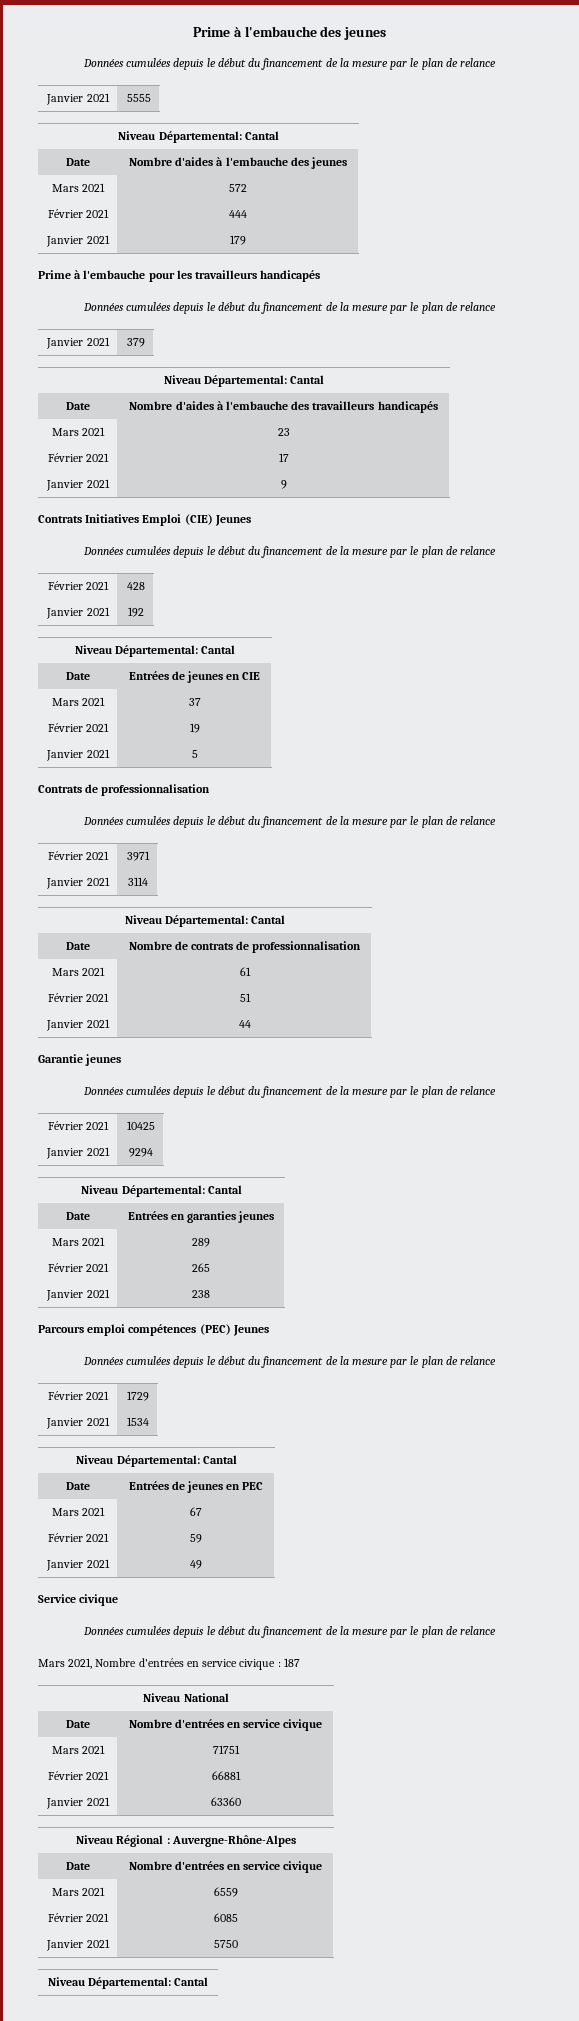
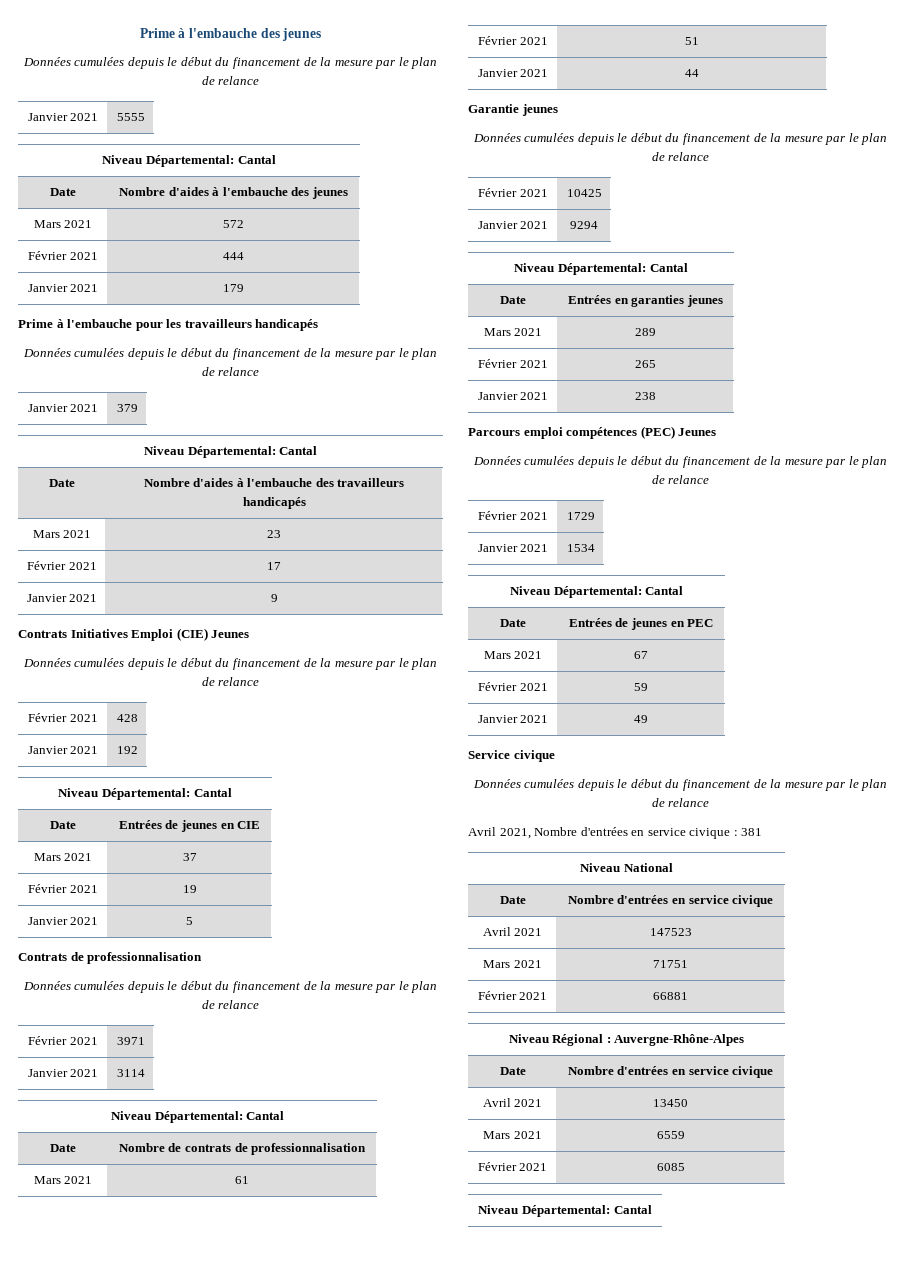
[38,1659,65,1667] Mars -> [468,827,496,836] Avril
[283,1658,300,1667] 187 -> [741,828,763,836] 381
(323, 1725) none -> [482,927,543,936] [649,928,692,936] // Avril 2021 | 147523
[46,1797,110,1809] [210,1797,241,1806] // Janvier 2021 | 63360 -> (688, 996) none
(323, 1867) none -> [482,1098,543,1107] [653,1099,688,1107] // Avril 2021 | 13450
[46,1939,110,1951] [213,1940,238,1948] // Janvier 2021 | 5750 -> (685, 1167) none

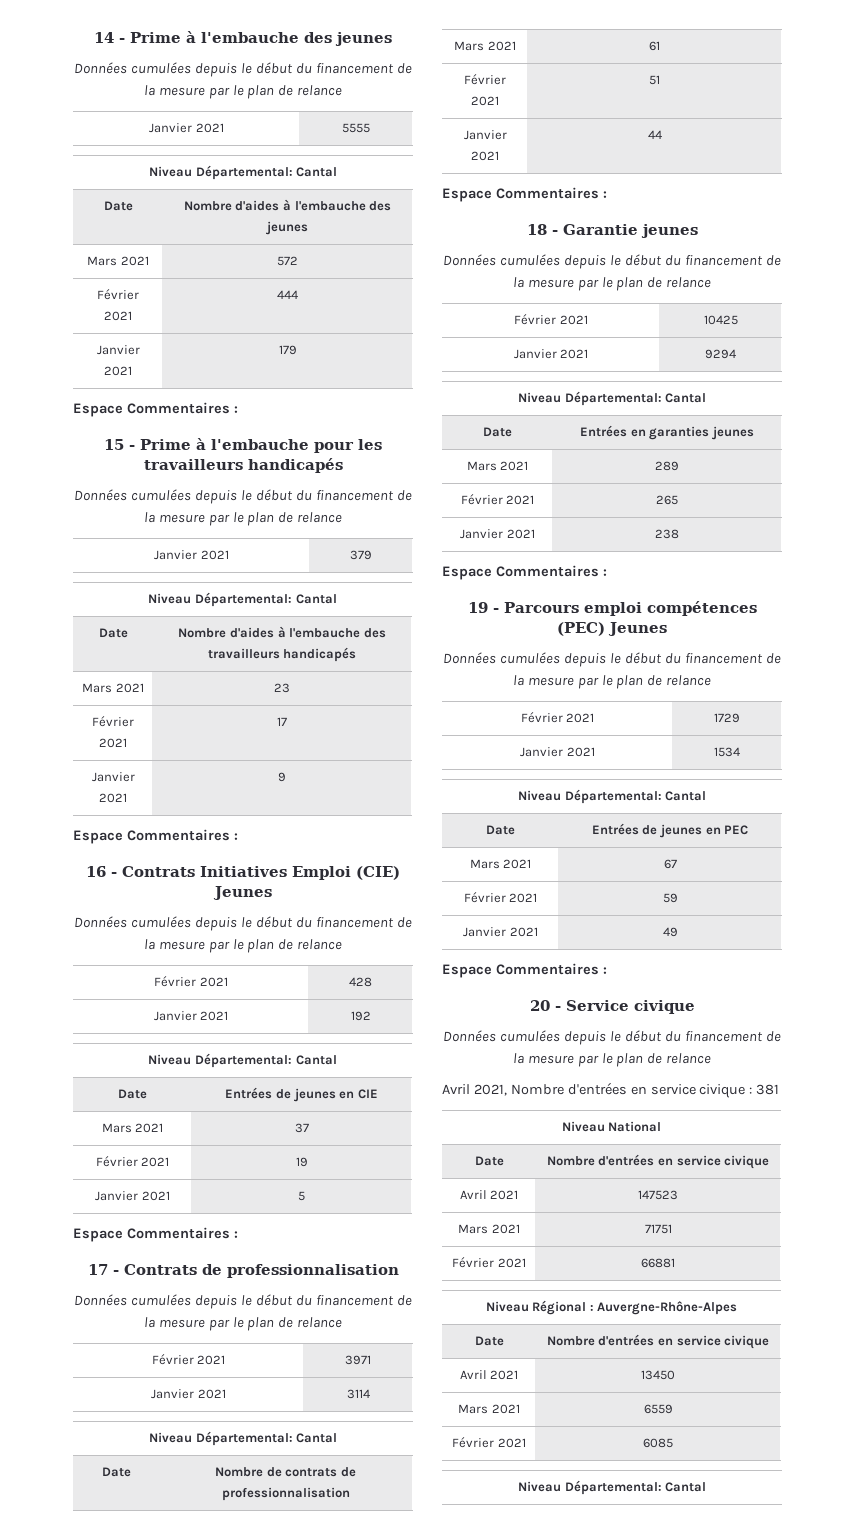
(139, 33) none -> [94,32,125,43] 14 -
(244, 288) none -> [73,402,238,417] [104,439,135,450] Espace Commentaires : // 15 -
(278, 598) none -> [73,829,238,844] [86,866,117,877] Espace Commentaires : // 16 -
(193, 921) none -> [73,1227,238,1242] [87,1264,119,1275] Espace Commentaires : // 17 -
(699, 73) none -> [442,187,607,202] [526,224,558,235] Espace Commentaires : // 18 -
(656, 396) none -> [442,565,607,580] [467,602,499,613] Espace Commentaires : // 19 -
(648, 719) none -> [442,963,607,978] [529,1000,561,1011] Espace Commentaires : // 20 -

